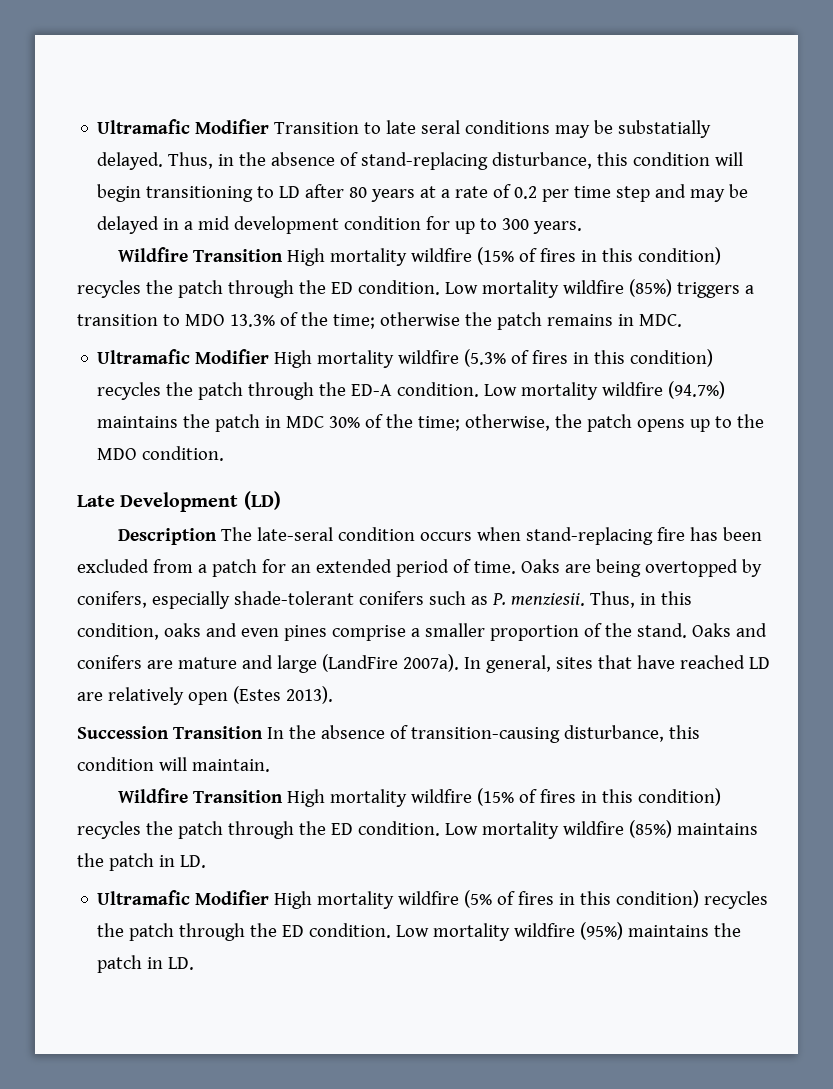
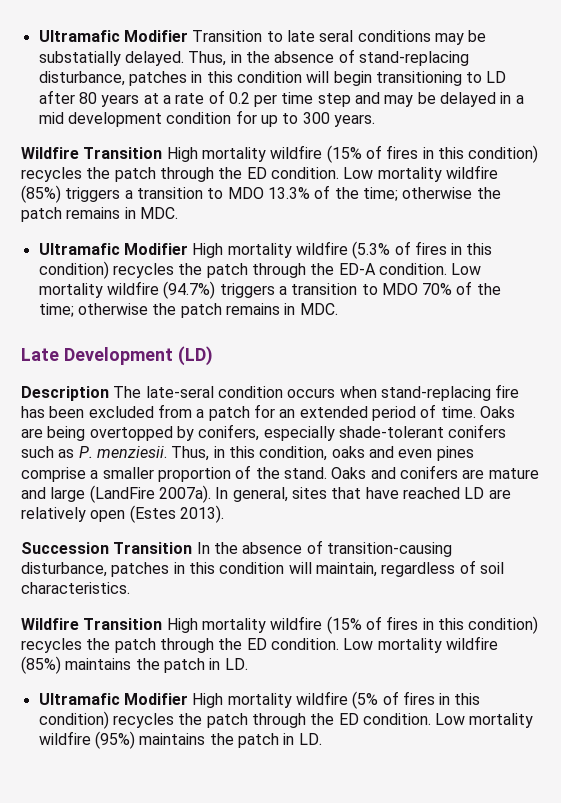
(593, 160) none -> [128,71,203,86] patches in
[97,414,765,432] [97,446,225,461] maintains the patch in MDC 30% of the time; otherwise, the patch opens up to the MDO condition. -> [219,281,501,298] [38,303,338,318] triggers a transition to MDO 70% of the time; otherwise the patch remains in MDC.
[668,725,700,739] [77,757,270,772] this condition will maintain. -> [111,560,504,577] [21,582,130,594] patches in this condition will maintain, regardless of soil characteristics.

